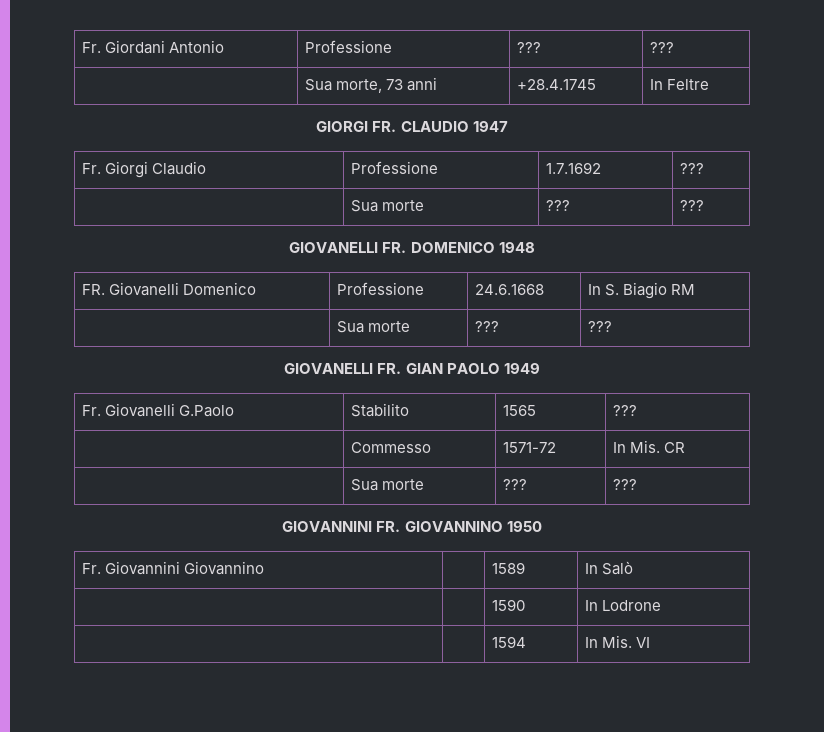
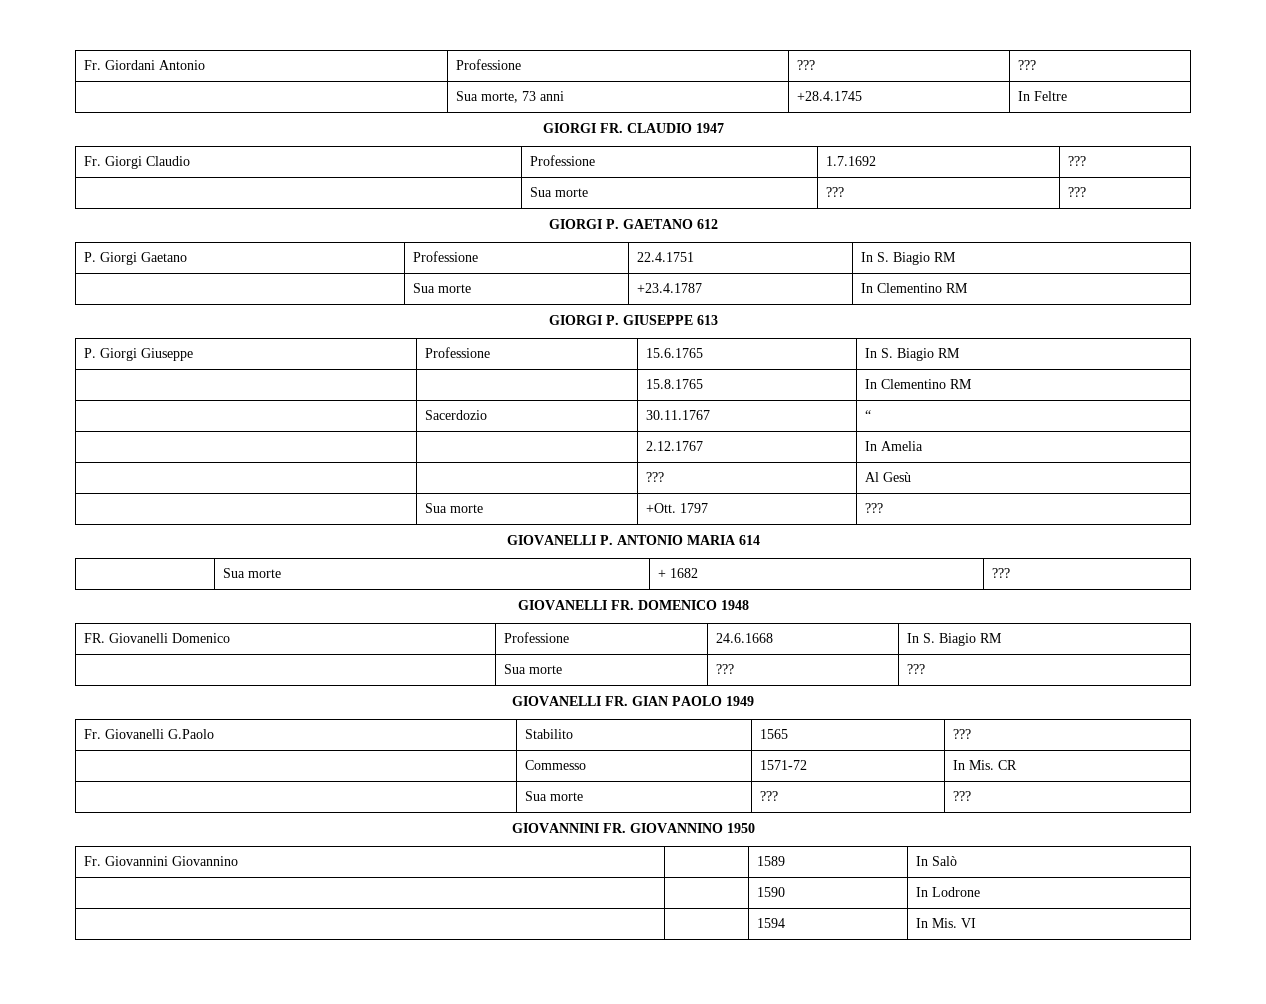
(704, 205) none -> [548,219,718,229] [83,252,187,265] [412,251,478,262] [636,252,694,262] [860,252,956,265] [412,283,471,293] [636,283,702,293] [860,283,968,293] [548,315,718,325] [83,348,193,361] [424,347,490,358] [645,348,703,358] [864,348,960,361] [645,379,703,389] [864,379,972,389] [424,410,487,420] [645,410,710,420] [864,410,871,420] [645,441,703,451] [864,441,923,451] [645,472,664,482] [864,472,911,482] [424,503,483,513] [645,503,708,513] [864,503,883,513] [506,535,760,545] [222,568,281,578] [657,568,698,578] [991,568,1010,578] // GIORGI P. GAETANO 612 // P. Giorgi Gaetano | Professione | 22.4.1751 | In S. Biagio RM // | Sua morte | +23.4.1787 | In Clementino RM // GIORGI P. GIUSEPPE 613 // P. Giorgi Giuseppe | Professione | 15.6.1765 | In S. Biagio RM // | | 15.8.1765 | In Clementino RM // | Sacerdozio | 30.11.1767 | “ // | | 2.12.1767 | In Amelia // | | ??? | Al Gesù // | Sua morte | +Ott. 1797 | ??? // GIOVANELLI P. ANTONIO MARIA 614 // | Sua morte | + 1682 | ???

